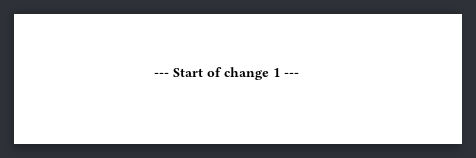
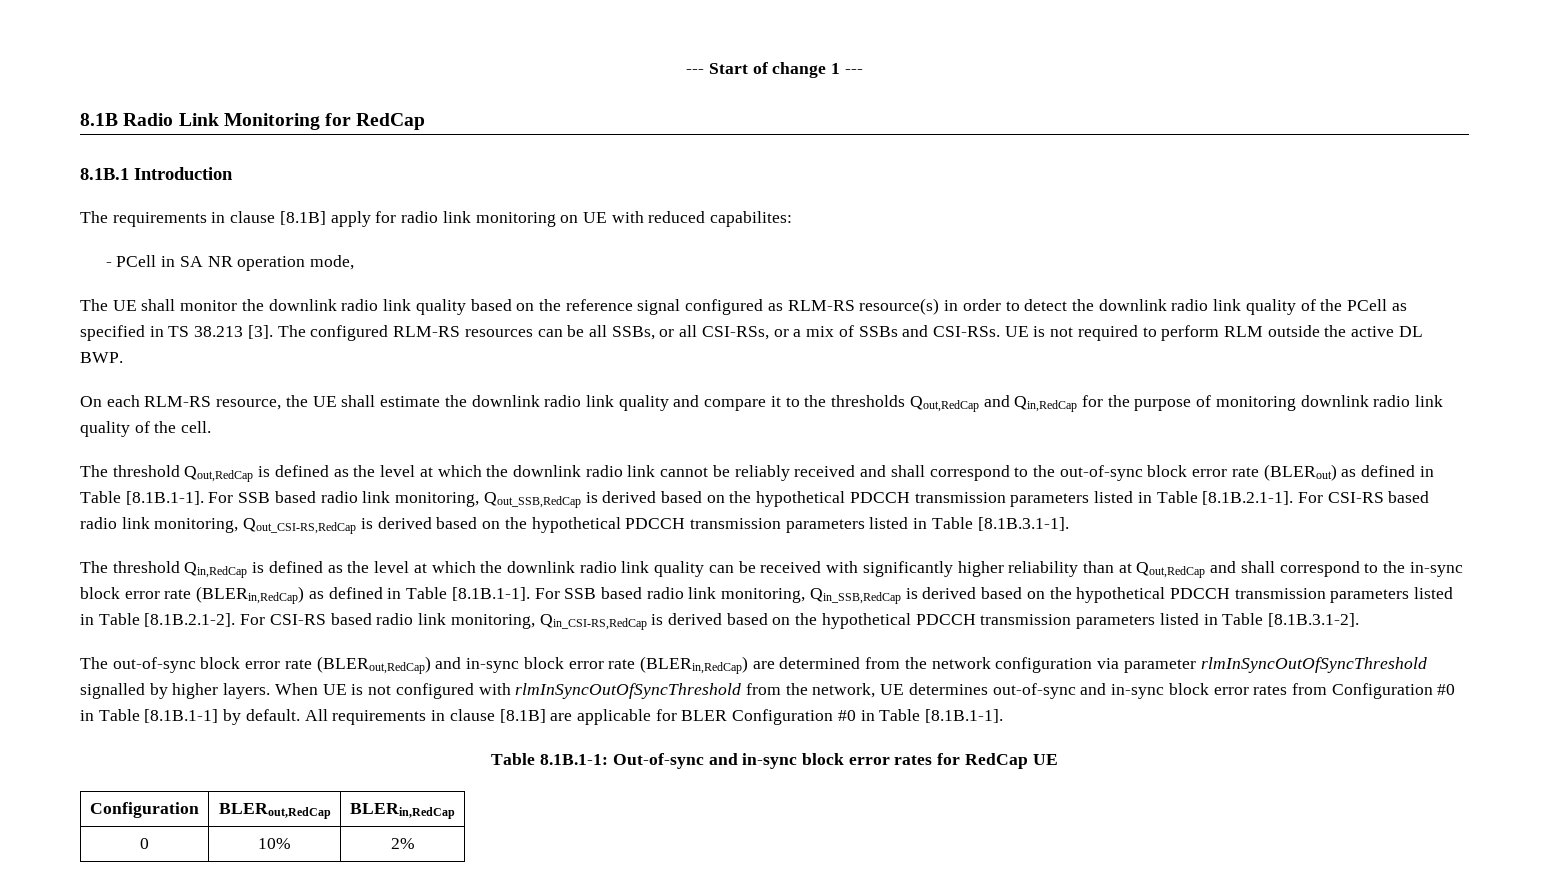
(299, 74) none -> [80,113,426,130] [80,167,233,180] [80,211,793,227] [105,255,355,271] [80,298,1407,315] [80,325,1423,341] [80,352,123,363] [80,395,1444,412] [80,421,212,437] [80,464,1434,482] [80,491,1430,508] [80,517,1069,534] [80,561,1463,578] [80,586,1454,604] [80,613,1359,630] [80,656,1427,674] [80,683,1456,699] [80,709,1004,725] [491,753,1058,769] [90,802,199,818] [218,803,331,819] [350,803,455,819] [140,838,149,849] [258,838,291,849] [390,838,415,849] // 8.1B Radio Link Monitoring for RedCap // 8.1B.1 Introduction // The requirements in clause [8.1B] apply for radio link monitoring on UE with reduced capabilites: // - PCell in SA NR operation mode, // The UE shall monitor the downlink radio link quality based on the reference signal configured as RLM-RS resource(s) in order to detect the downlink radio link quality of the PCell as specified in TS 38.213 [3]. The configured RLM-RS resources can be all SSBs, or all CSI-RSs, or a mix of SSBs and CSI-RSs. UE is not required to perform RLM outside the active DL BWP. // On each RLM-RS resource, the UE shall estimate the downlink radio link quality and compare it to the thresholds Qout,RedCap and Qin,RedCap for the purpose of monitoring downlink radio link quality of the cell. // The threshold Qout,RedCap is defined as the level at which the downlink radio link cannot be reliably received and shall correspond to the out-of-sync block error rate (BLERout) as defined in Table [8.1B.1-1]. For SSB based radio link monitoring, Qout_SSB,RedCap is derived based on the hypothetical PDCCH transmission parameters listed in Table [8.1B.2.1-1]. For CSI-RS based radio link monitoring, Qout_CSI-RS,RedCap is derived based on the hypothetical PDCCH transmission parameters listed in Table [8.1B.3.1-1]. // The threshold Qin,RedCap is defined as the level at which the downlink radio link quality can be received with significantly higher reliability than at Qout,RedCap and shall correspond to the in-sync block error rate (BLERin,RedCap) as defined in Table [8.1B.1-1]. For SSB based radio link monitoring, Qin_SSB,RedCap is derived based on the hypothetical PDCCH transmission parameters listed in Table [8.1B.2.1-2]. For CSI-RS based radio link monitoring, Qin_CSI-RS,RedCap is derived based on the hypothetical PDCCH transmission parameters listed in Table [8.1B.3.1-2]. // The out-of-sync block error rate (BLERout,RedCap) and in-sync block error rate (BLERin,RedCap) are determined from the network configuration via parameter rlmInSyncOutOfSyncThreshold signalled by higher layers. When UE is not configured with rlmInSyncOutOfSyncThreshold from the network, UE determines out-of-sync and in-sync block error rates from Configuration #0 in Table [8.1B.1-1] by default. All requirements in clause [8.1B] are applicable for BLER Configuration #0 in Table [8.1B.1-1]. // Table 8.1B.1-1: Out-of-sync and in-sync block error rates for RedCap UE // Configuration | BLERout,RedCap | BLERin,RedCap // 0 | 10% | 2%

